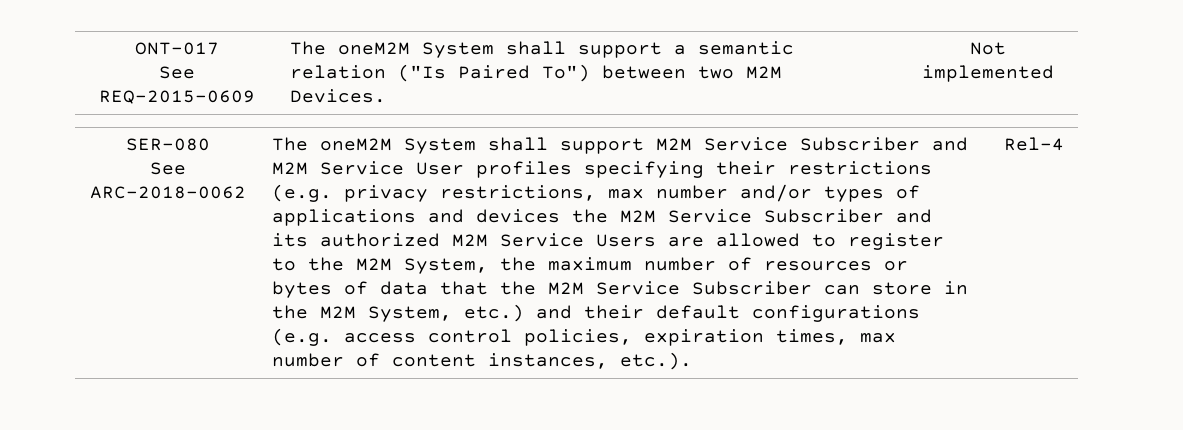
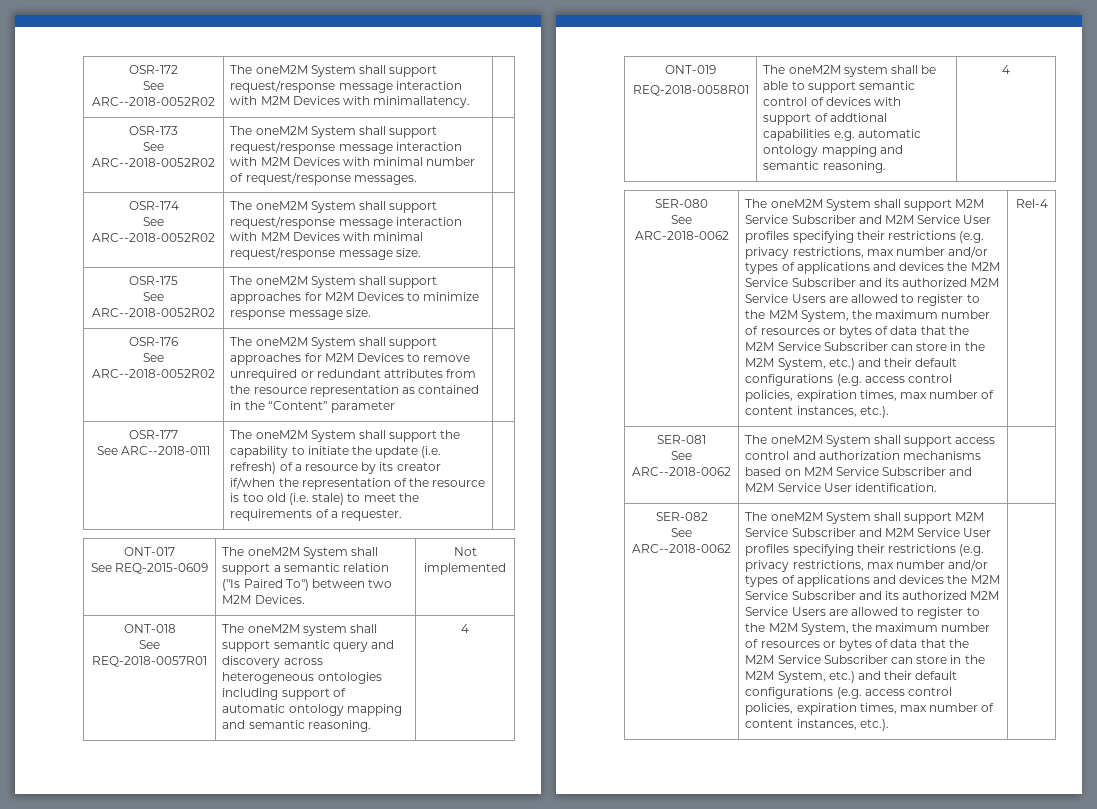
(134, 48) none -> [129,65,178,74] [143,81,164,90] [92,97,215,106] [230,65,438,77] [230,80,462,93] [230,96,471,108] [129,126,178,135] [143,142,164,151] [92,158,215,167] [230,126,438,138] [230,141,462,154] [230,157,476,166] [230,172,417,185] [128,201,179,210] [143,217,164,226] [92,233,215,242] [230,201,438,213] [230,216,462,229] [230,232,424,241] [230,247,421,260] [129,276,178,285] [143,292,164,301] [92,308,215,317] [230,276,438,288] [230,292,480,304] [230,308,371,320] [129,337,178,346] [143,353,164,362] [92,369,215,378] [230,337,438,349] [230,353,471,365] [230,369,477,381] [230,385,480,397] [230,401,395,413] [129,430,178,439] [96,446,211,455] [230,430,461,442] [230,446,442,458] [230,462,441,474] [230,477,486,490] [230,493,419,505] [230,509,402,521] OSR-172 // See ARC--2018-0052R02 | The oneM2M System shall support request/response message interaction with M2M Devices with minimallatency. | // OSR-173 // See ARC--2018-0052R02 | The oneM2M System shall support request/response message interaction with M2M Devices with minimal number of request/response messages. | // OSR-174 // See ARC--2018-0052R02 | The oneM2M System shall support request/response message interaction with M2M Devices with minimal request/response message size. | // OSR-175 // See ARC--2018-0052R02 | The oneM2M System shall support approaches for M2M Devices to minimize response message size. | // OSR-176 // See ARC--2018-0052R02 | The oneM2M System shall support approaches for M2M Devices to remove unrequired or redundant attributes from the resource representation as contained in the “Content” parameter | // OSR-177 // See ARC--2018-0111 | The oneM2M System shall support the capability to initiate the update (i.e. refresh) of a resource by its creator if/when the representation of the resource is too old (i.e. stale) to meet the requirements of a requester. | //
(1054, 73) none -> [123,624,176,633] [139,640,160,649] [92,656,207,667] [222,624,377,636] [222,640,394,652] [222,656,323,668] [222,672,382,684] [222,688,346,700] [222,704,402,716] [222,720,371,732] [461,624,469,633] [665,65,716,74] [632,85,749,96] [763,65,937,77] [763,81,915,93] [763,97,901,106] [763,113,887,125] [763,129,921,141] [763,145,903,157] [763,161,886,173] [1002,65,1010,74] // ONT-018 // See REQ-2018-0057R01 | The oneM2M system shall support semantic query and discovery across heterogeneous ontologies including support of automatic ontology mapping and semantic reasoning. | 4 // ONT-019 // REQ-2018-0058R01 | The oneM2M system shall be able to support semantic control of devices with support of addtional capabilities e.g. automatic ontology mapping and semantic reasoning. | 4
(1064, 144) none -> [657,435,706,444] [671,451,692,460] [632,467,731,476] [745,435,996,447] [745,451,981,460] [745,467,973,476] [745,483,937,492] [655,512,708,521] [671,528,692,537] [632,544,731,553] [745,512,985,524] [745,528,992,537] [745,544,985,556] [745,559,989,572] [745,575,1000,587] [745,591,1000,600] [745,607,980,619] [745,623,991,635] [745,639,969,651] [745,655,985,664] [745,671,958,683] [745,687,952,699] [745,703,995,715] [745,719,889,731] // SER-081 // See ARC--2018-0062 | The oneM2M System shall support access control and authorization mechanisms based on M2M Service Subscriber and M2M Service User identification. | // SER-082 // See ARC--2018-0062 | The oneM2M System shall support M2M Service Subscriber and M2M Service User profiles specifying their restrictions (e.g. privacy restrictions, max number and/or types of applications and devices the M2M Service Subscriber and its authorized M2M Service Users are allowed to register to the M2M System, the maximum number of resources or bytes of data that the M2M Service Subscriber can store in the M2M System, etc.) and their default configurations (e.g. access control policies, expiration times, max number of content instances, etc.). |

